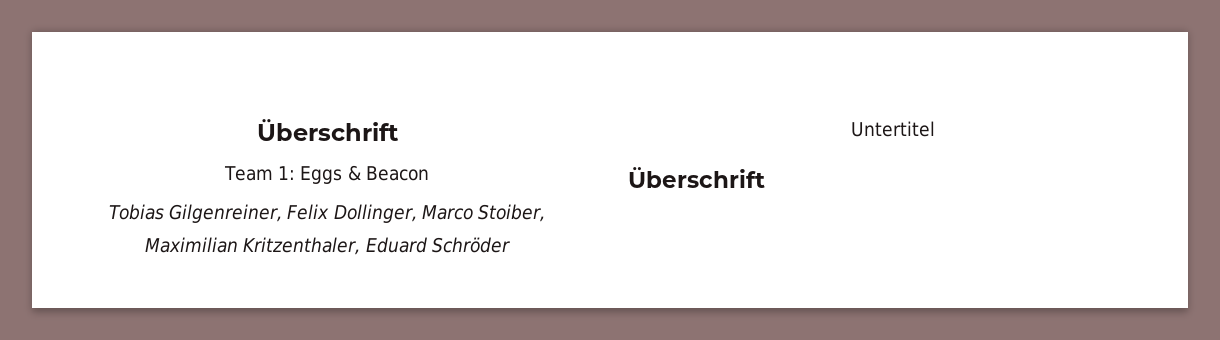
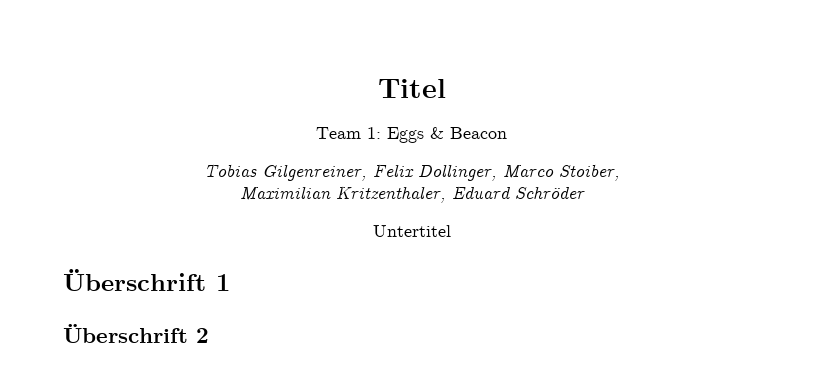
[256,119,399,141] Überschrift -> [377,79,446,98] Titel
(765, 177) none -> [216,274,230,291] [63,324,209,343] 1 // Überschrift 2

